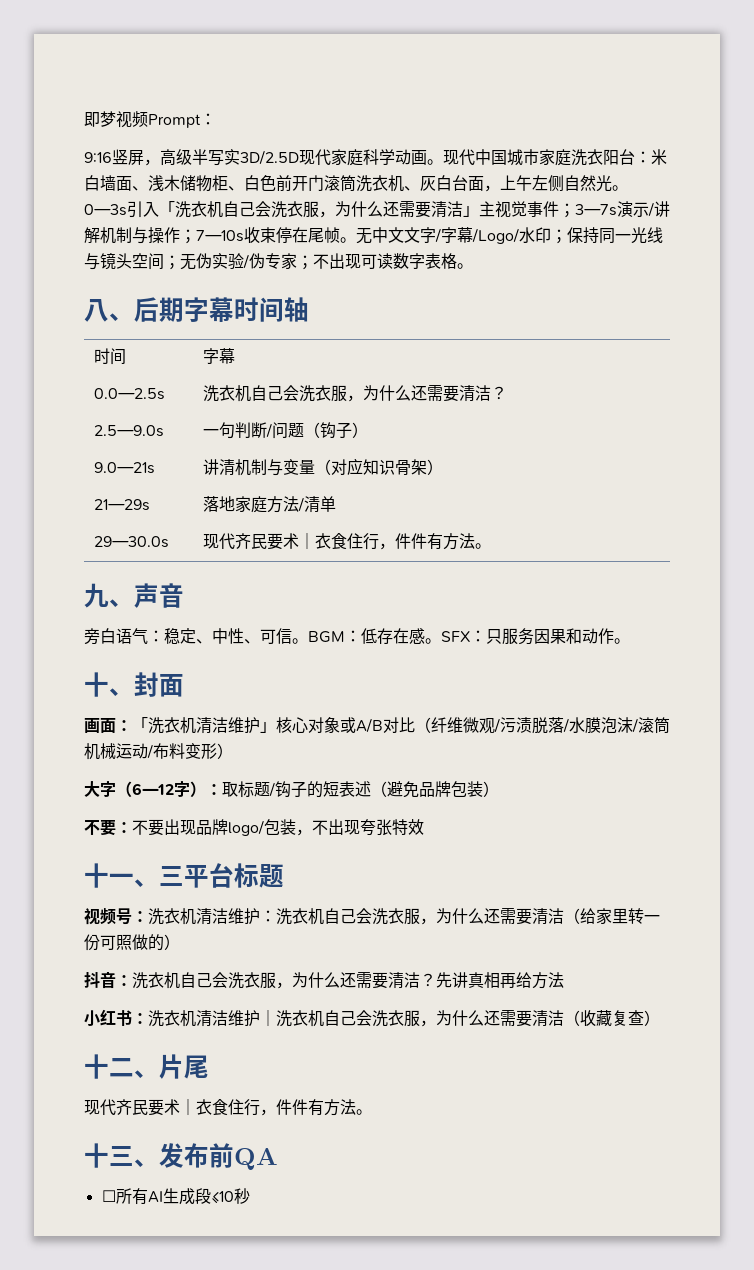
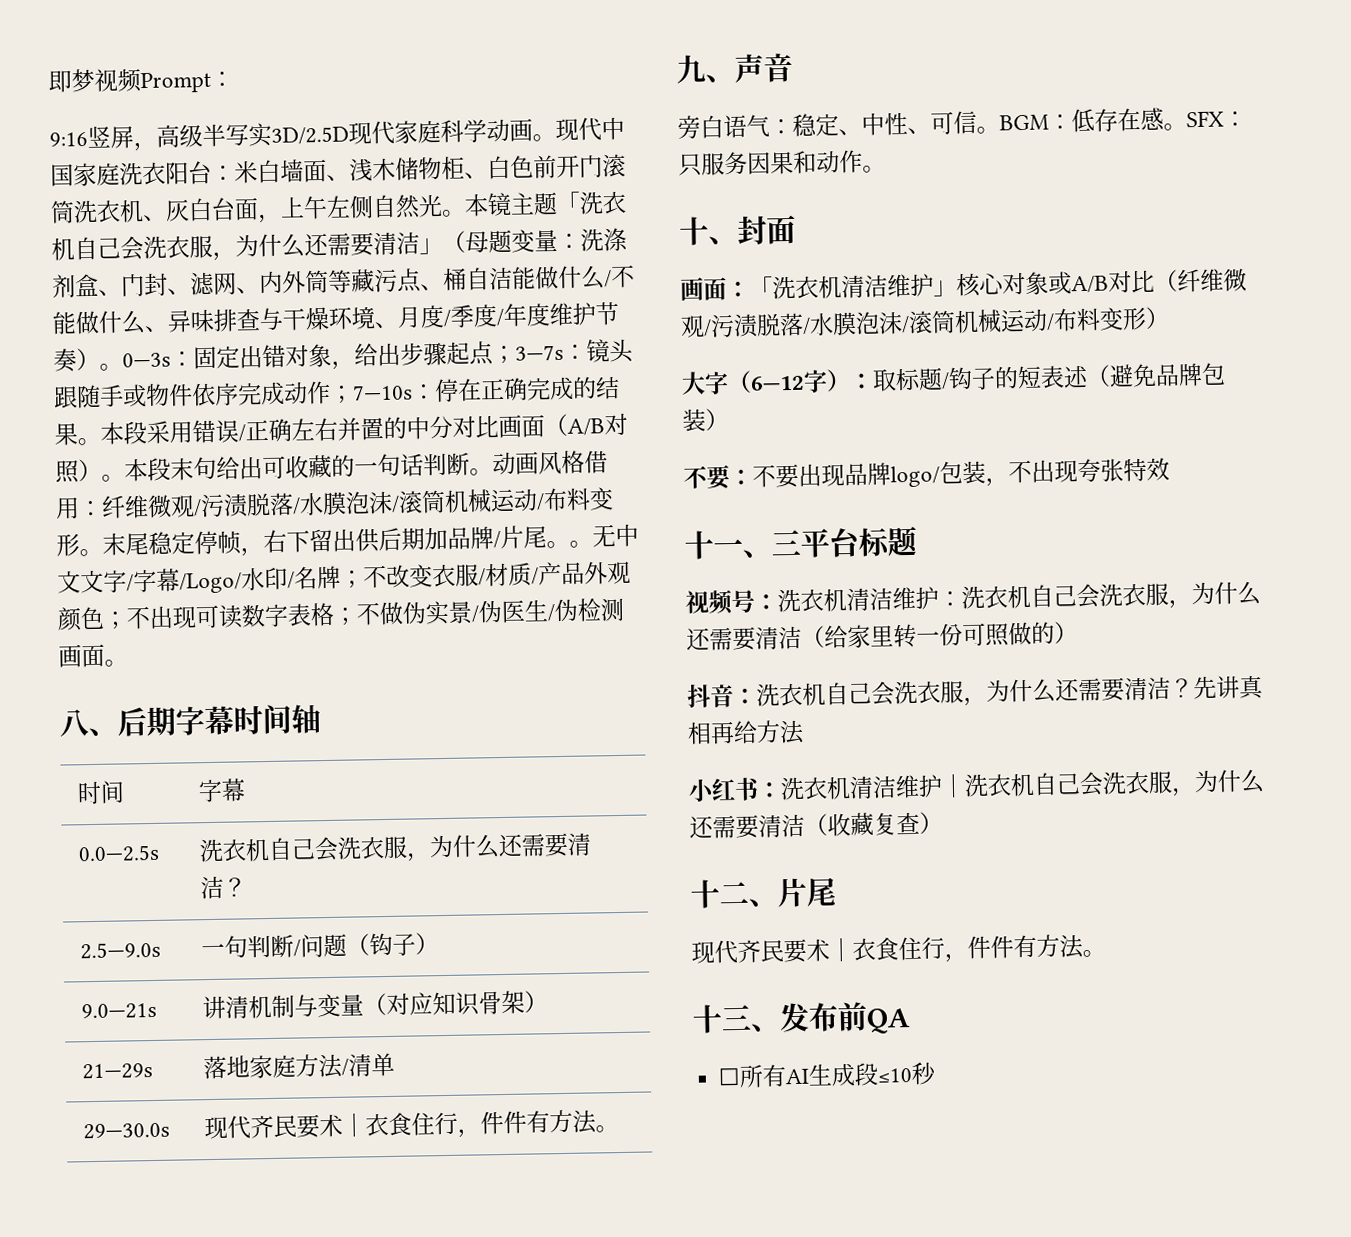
[507,149,539,166] 城市 -> (74, 175) none
[84,201,159,218] 0—3s引入 -> [464,191,558,217] 本镜主题
[479,201,670,218] [84,227,340,244] 主视觉事件；3—7s演示/讲解机制与操作；7—10s收束停在尾帧 -> [442,227,628,254] [52,264,635,299] [52,301,619,335] [53,338,634,373] [53,375,620,409] [54,412,628,446] [55,450,608,484] [55,487,614,520] [56,525,570,557] （母题变量：洗涤剂盒、门封、滤网、内外筒等藏污点、桶自洁能做什么/不能做什么、异味排查与干燥环境、月度/季度/年度维护节奏）。0—3s：固定出错对象，给出步骤起点；3—7s：镜头跟随手或物件依序完成动作；7—10s：停在正确完成的结果。本段采用错误/正确左右并置的中分对比画面（A/B对照）。本段末句给出可收藏的一句话判断。动画风格借用：纤维微观/污渍脱落/水膜泡沫/滚筒机械运动/布料变形。末尾稳定停帧，右下留出供后期加品牌/片尾。
[551,227,663,244] [84,252,297,270] ；保持同一光线与镜头空间；无伪实验/伪专家 -> [287,561,631,590] [57,606,105,632] /名牌；不改变衣服/材质/产品外观颜色
(457, 261) none -> [333,597,625,626] [58,643,105,668] ；不做伪实景/伪医生/伪检测画面

